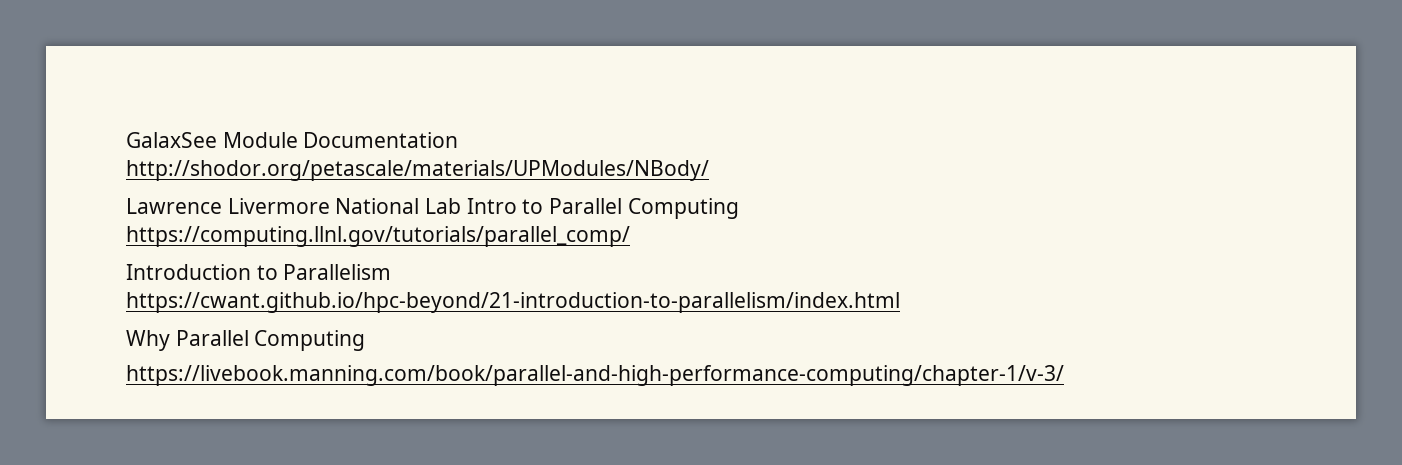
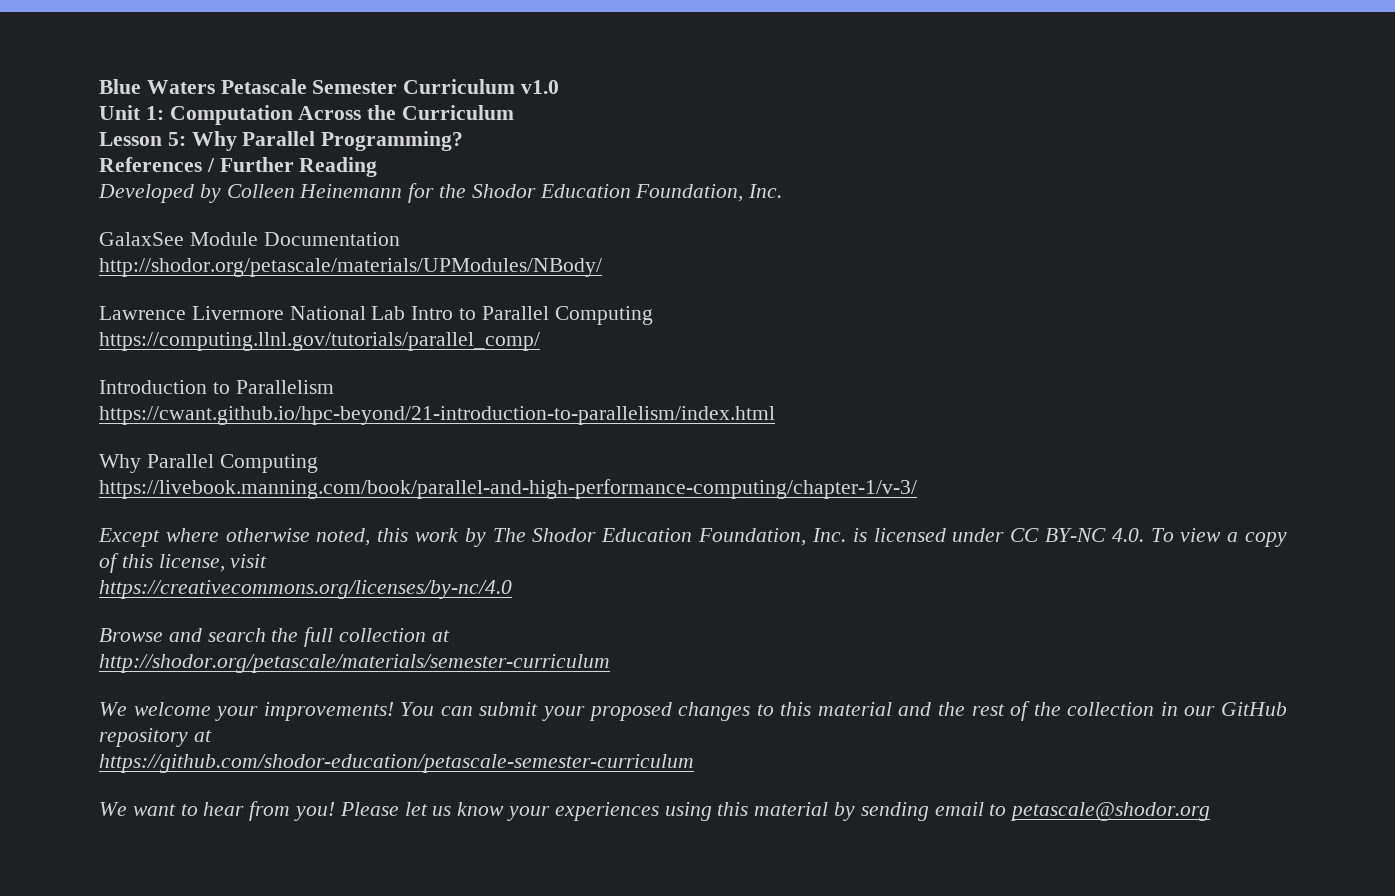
(126, 140) none -> [99,79,560,94] [99,105,515,125] [99,131,464,151] [99,157,378,177] [98,183,783,203] Blue Waters Petascale Semester Curriculum v1.0 // Unit 1: Computation Across the Curriculum // Lesson 5: Why Parallel Programming? // References / Further Reading // Developed by Colleen Heinemann for the Shodor Education Foundation, Inc. //
(1064, 375) none -> [98,528,1288,547] [99,553,268,573] [99,580,512,599] [99,627,450,647] [99,654,610,673] [99,701,1287,721] [99,728,212,747] [99,754,694,773] [99,801,1211,821] // Except where otherwise noted, this work by The Shodor Education Foundation, Inc. is licensed under CC BY-NC 4.0. To view a copy of this license, visit // https://creativecommons.org/licenses/by-nc/4.0 // Browse and search the full collection at // http://shodor.org/petascale/materials/semester-curriculum // We welcome your improvements! You can submit your proposed changes to this material and the rest of the collection in our GitHub repository at // https://github.com/shodor-education/petascale-semester-curriculum // We want to hear from you! Please let us know your experiences using this material by sending email to petascale@shodor.org

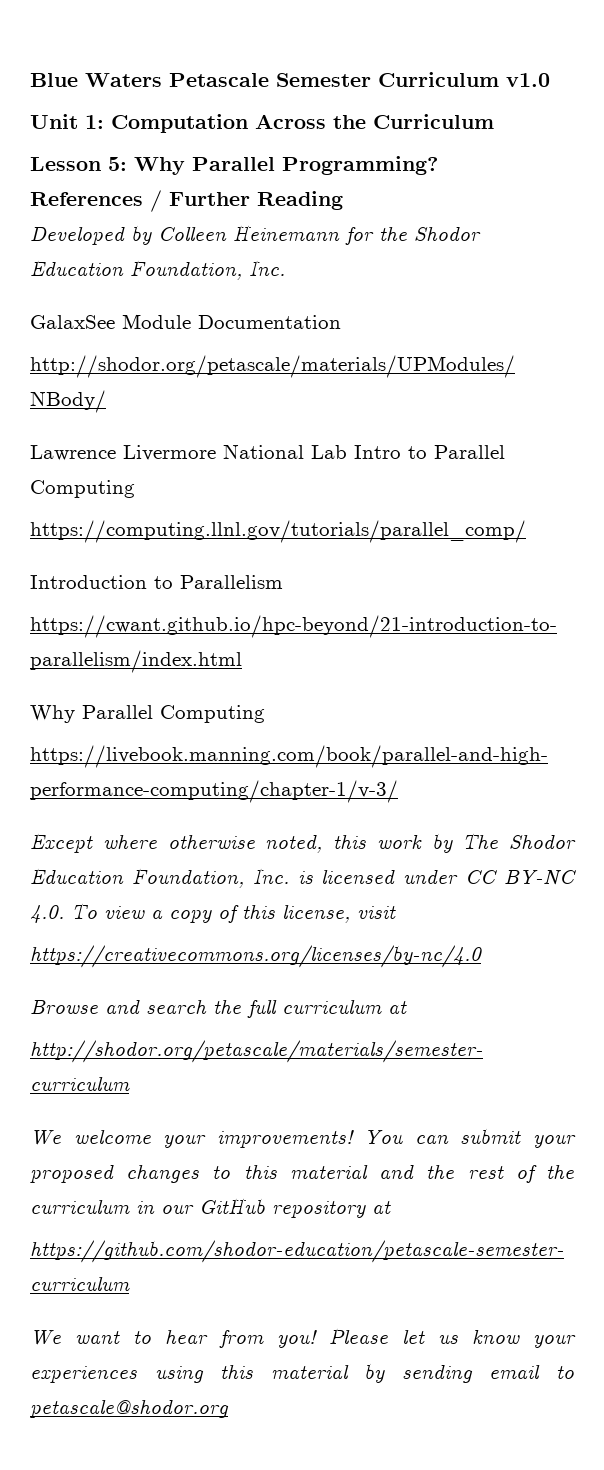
[339,628,427,642] collection -> [282,999,382,1014] curriculum
[1067,702,1155,716] collection -> [30,1199,130,1214] curriculum

